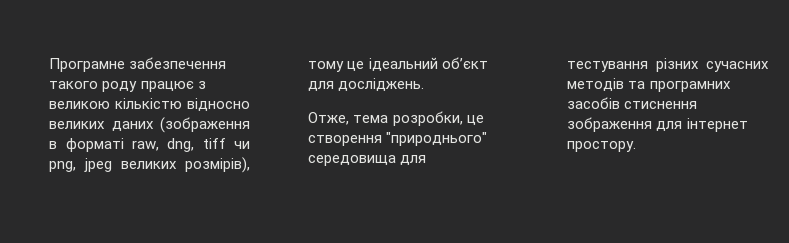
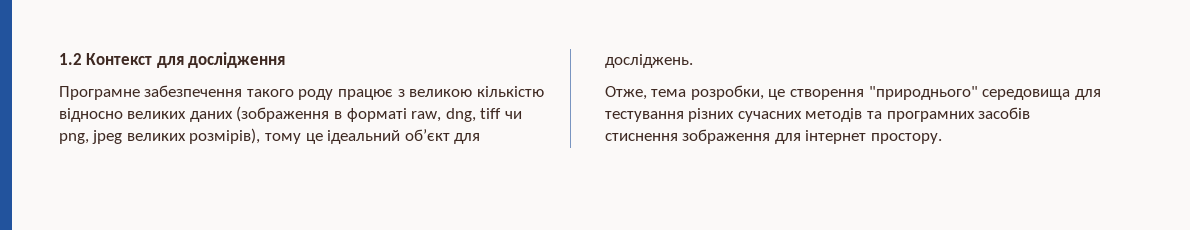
(49, 65) none -> [58,52,286,68] 1.2 Контекст для дослідження //

